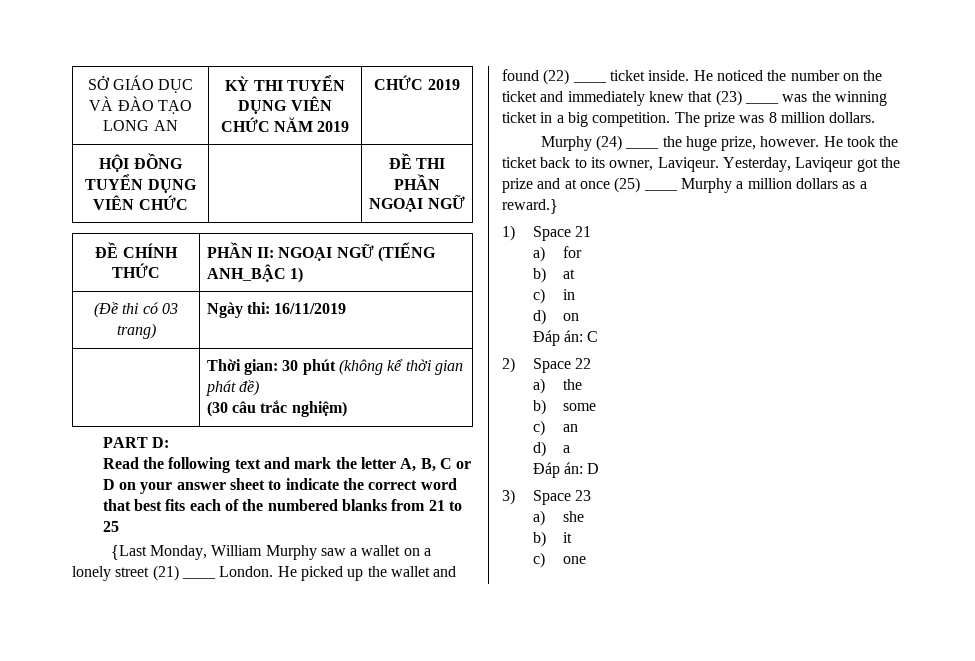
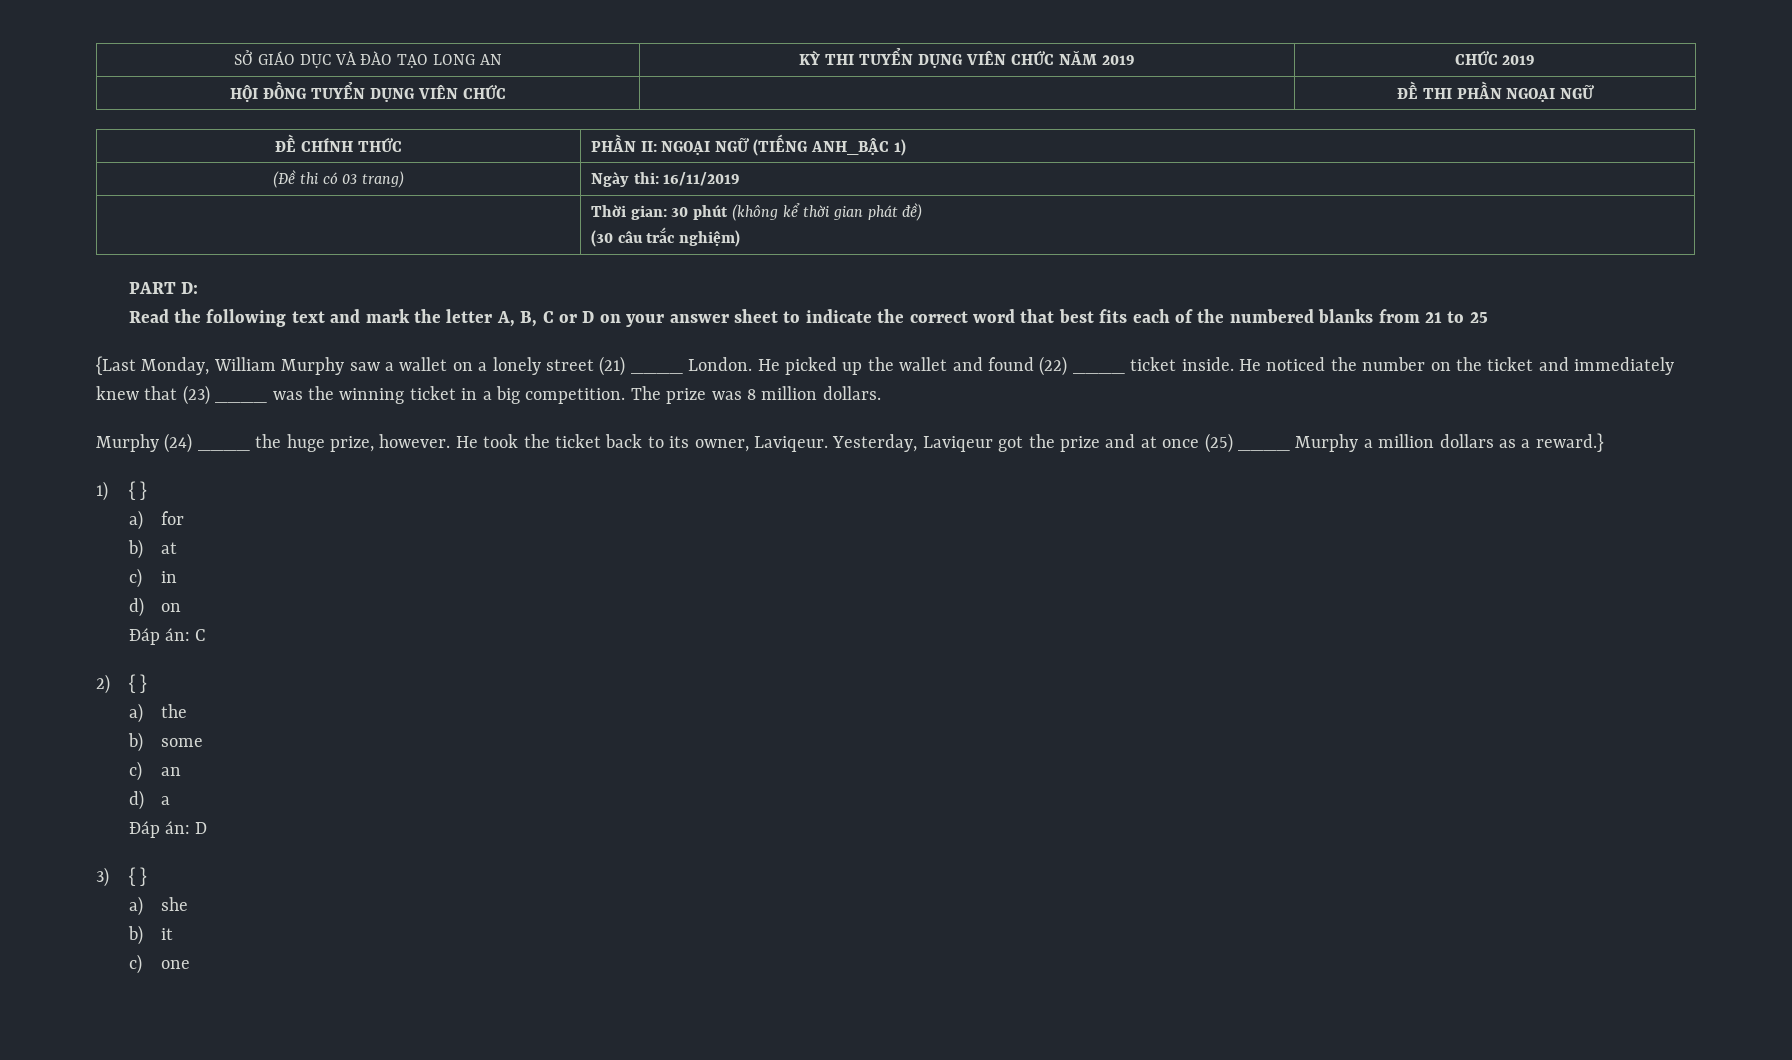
[532,226,591,241] Space 21 -> [128,481,147,500] { }
[532,358,591,373] Space 22 -> [128,674,147,693] { }
[532,490,591,505] Space 23 -> [128,867,147,886] { }

